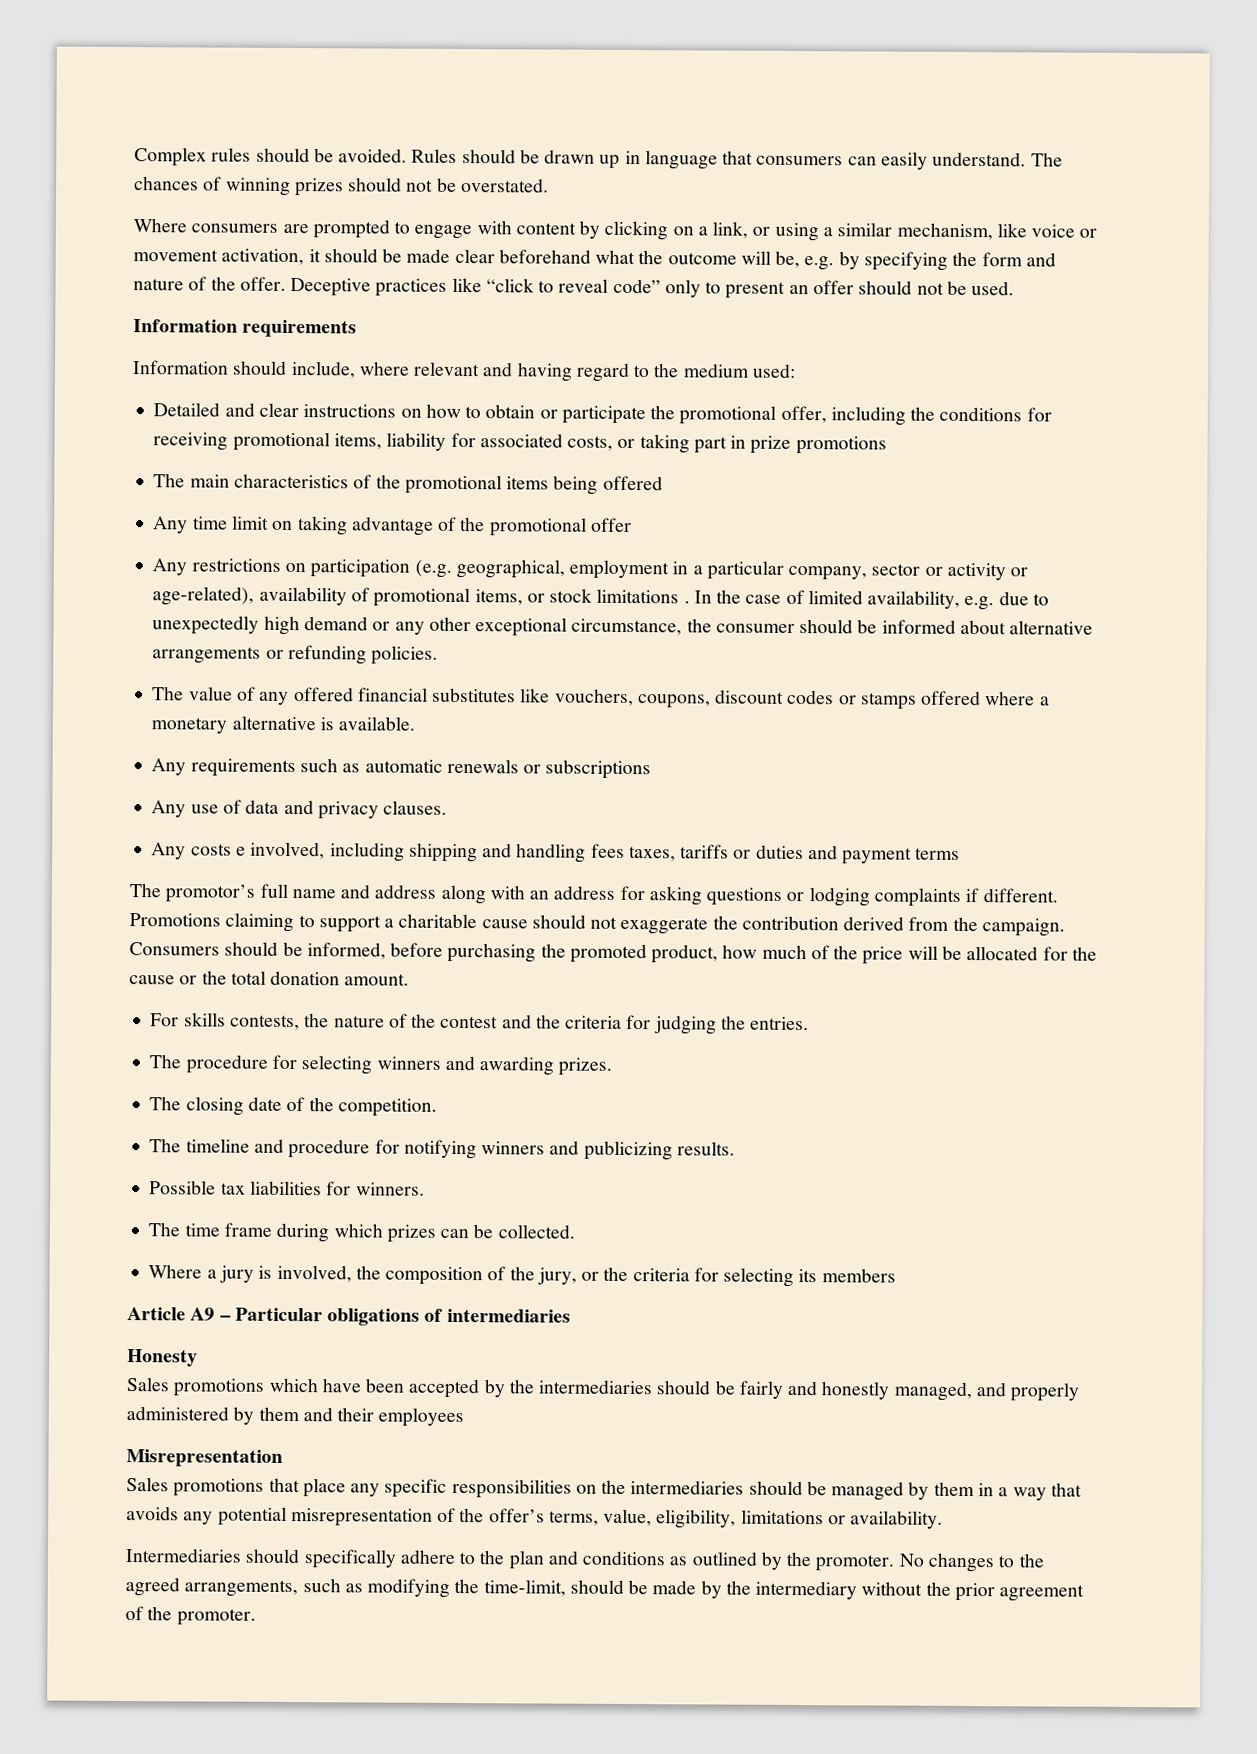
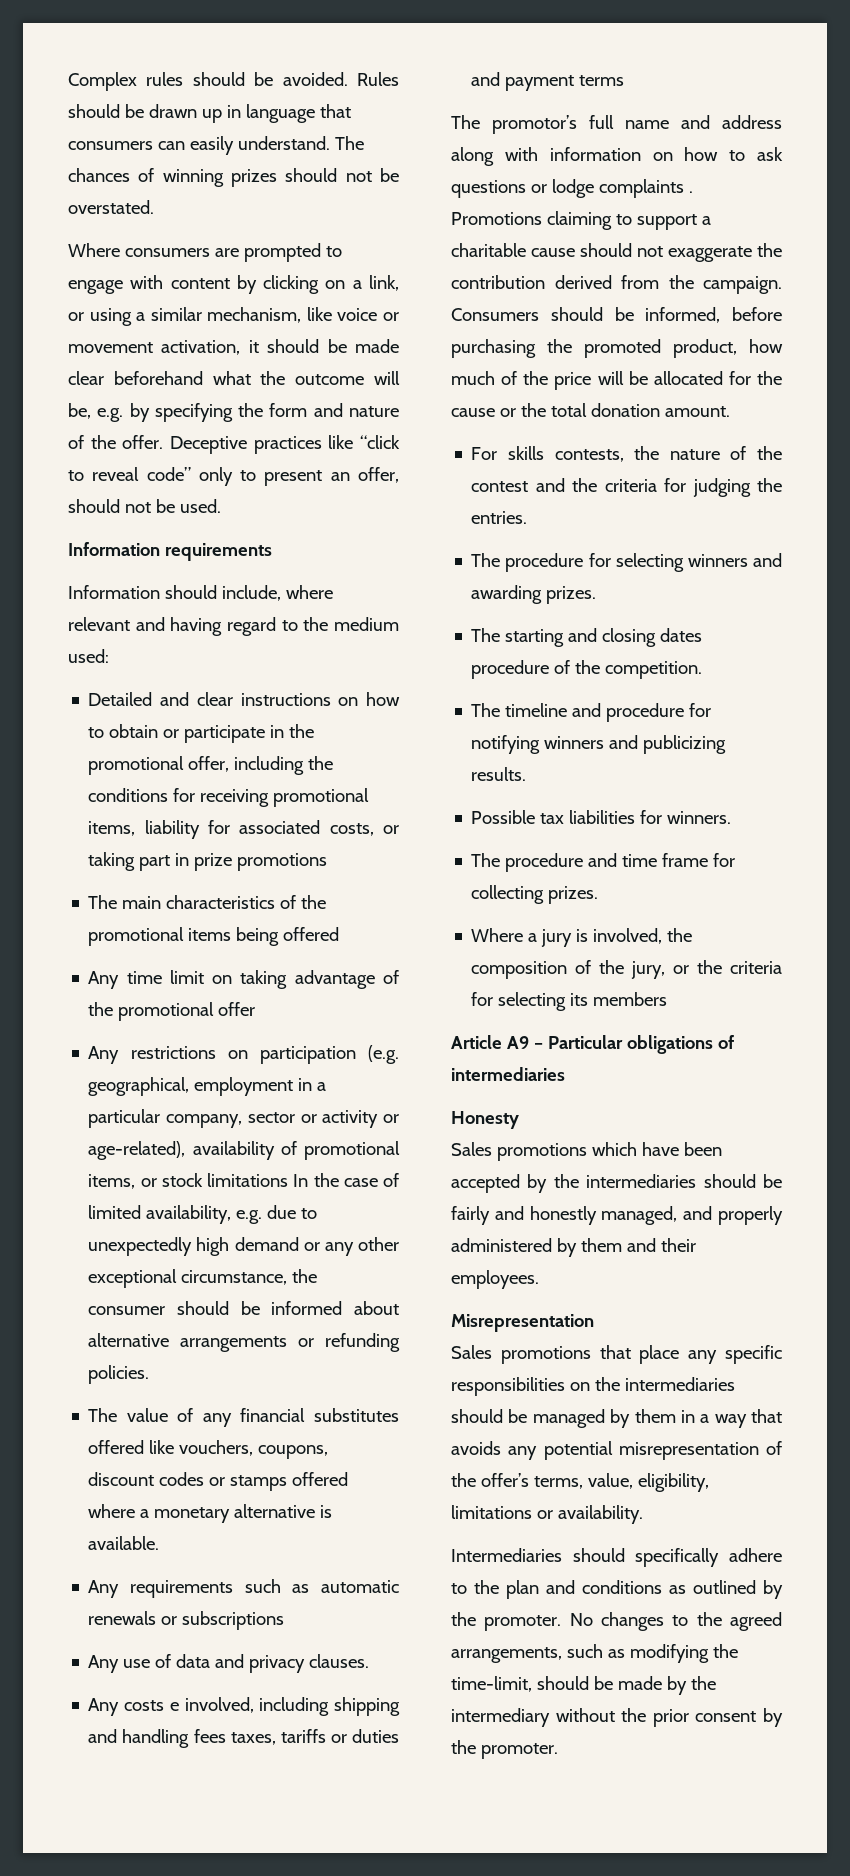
[812,280,854,295] offer -> [358,467,399,483] offer,
(646, 415) none -> [270,725,285,738] in
[683,600,690,604] . -> (289, 1180) none
[293,687,354,702] offered -> (232, 1420) none
(517, 695) none -> [88,1440,145,1454] offered
[529,885,1058,907] an address for asking questions or lodging complaints if different. -> [549,147,783,161] [451,179,693,198] information on how to ask questions or lodge complaints .
[185,1096,282,1116] closing date -> [505,628,703,647] [471,660,550,679] starting and closing dates procedure
[184,1222,575,1243] time frame during which prizes can be collected. -> [505,853,736,872] [471,885,599,904] procedure and time frame for collecting prizes.
[378,1407,465,1428] employees -> [451,1270,539,1289] employees.
[999,1584,1085,1602] [125,1606,144,1621] agreement of -> [695,1708,783,1727] consent by

